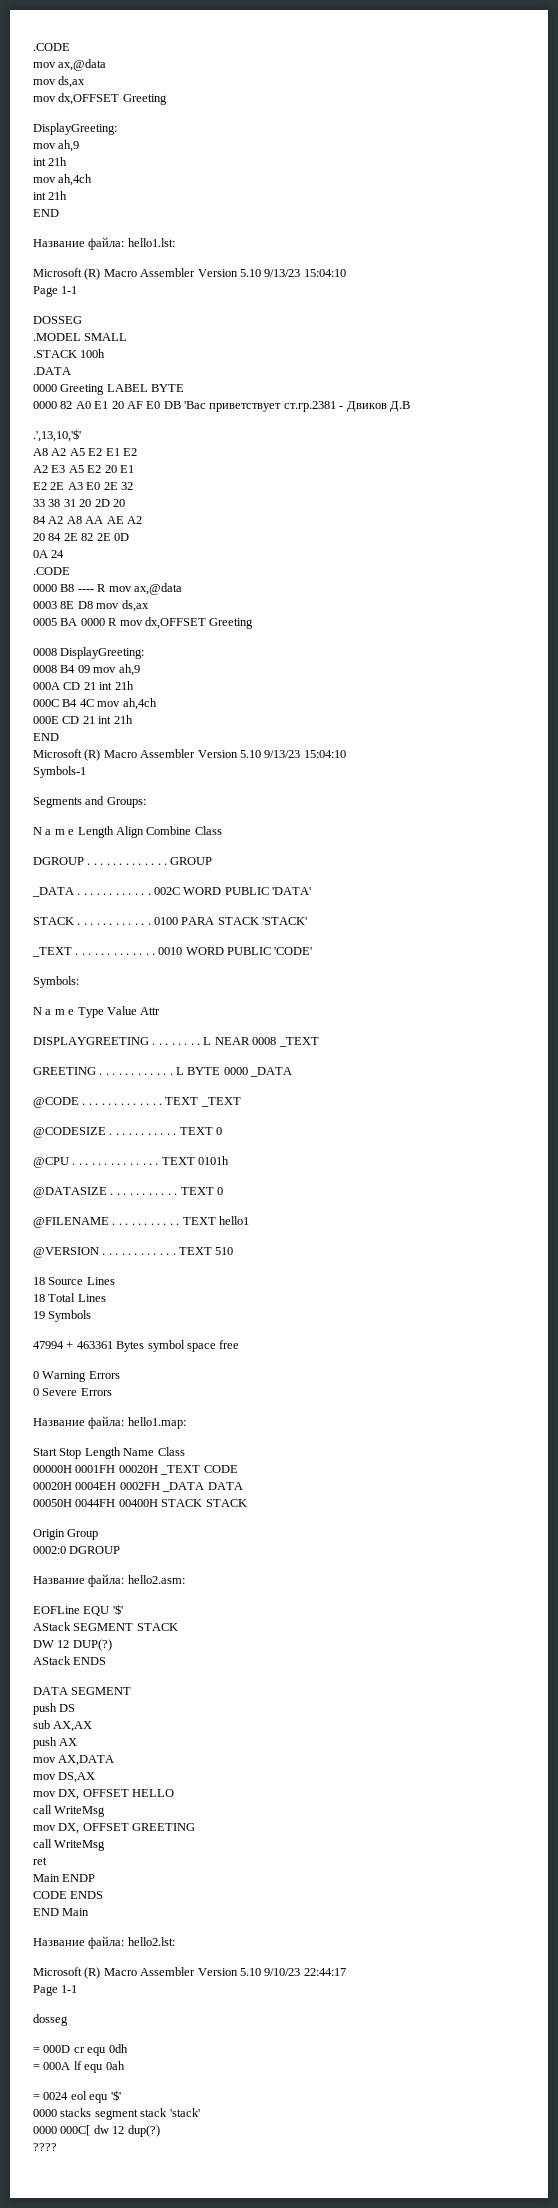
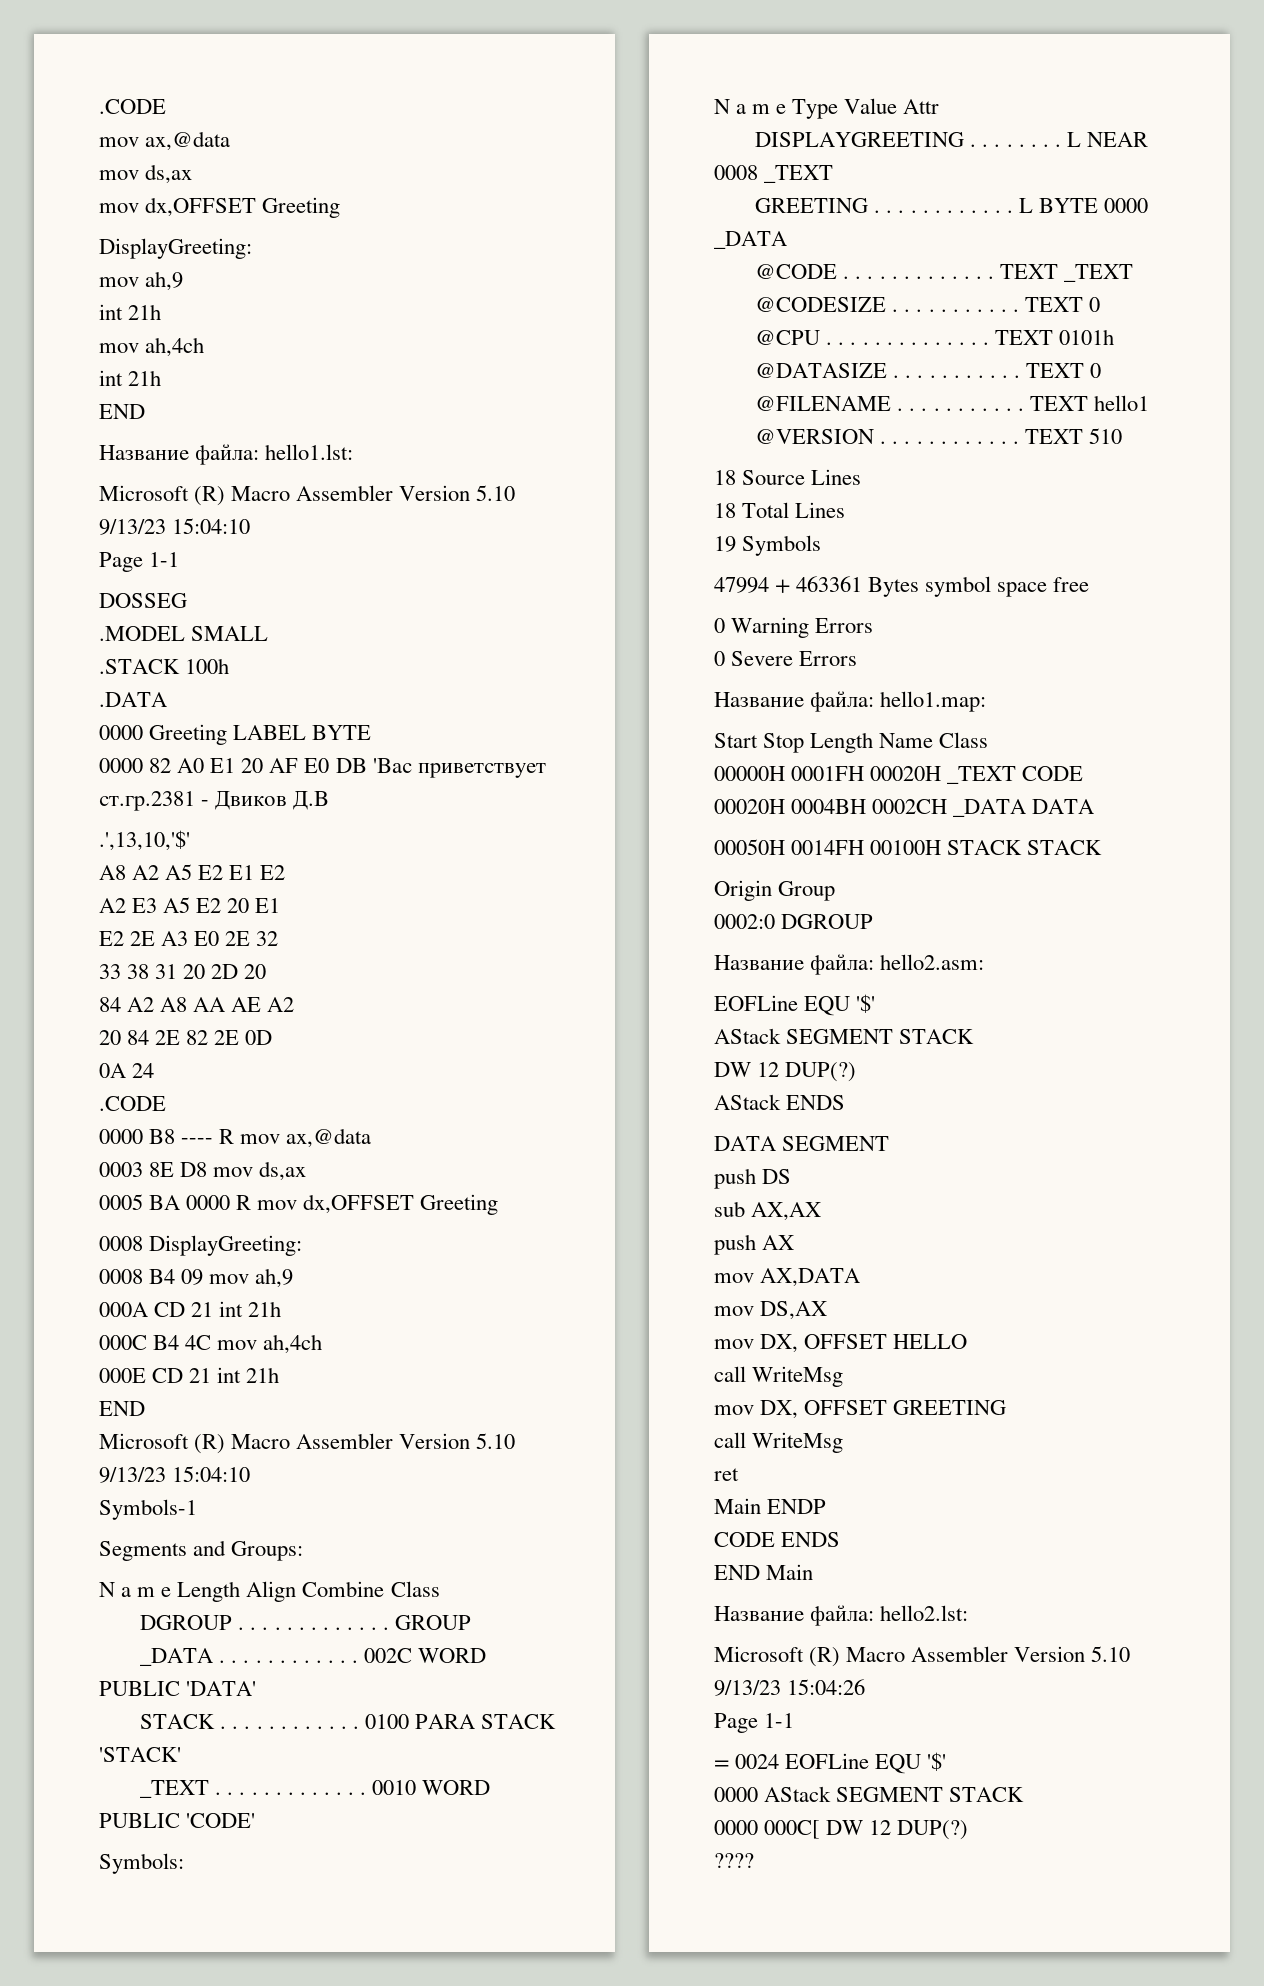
[75,1482,160,1490] 0004EH 0002FH -> [791,799,948,814] 0004BH 0002CH
[75,1499,158,1507] 0044FH 00400H -> [791,840,942,855] 0014FH 00100H
[264,1968,346,1976] [33,1985,78,1996] [33,2014,68,2026] [33,2044,128,2056] [33,2061,125,2073] 9/10/23 22:44:17 // Page 1-1 // dosseg // = 000D cr equ 0dh // = 000A lf equ 0ah -> [714,1679,866,1696] [714,1713,795,1733] 9/13/23 15:04:26 // Page 1-1
[70,2091,109,2103] eol equ -> [785,1753,922,1774] EOFLine EQU
[60,2108,200,2120] stacks segment stack 'stack' -> [764,1786,1025,1802] AStack SEGMENT STACK
[93,2125,160,2137] dw 12 dup(?) -> [826,1820,969,1840] DW 12 DUP(?)

